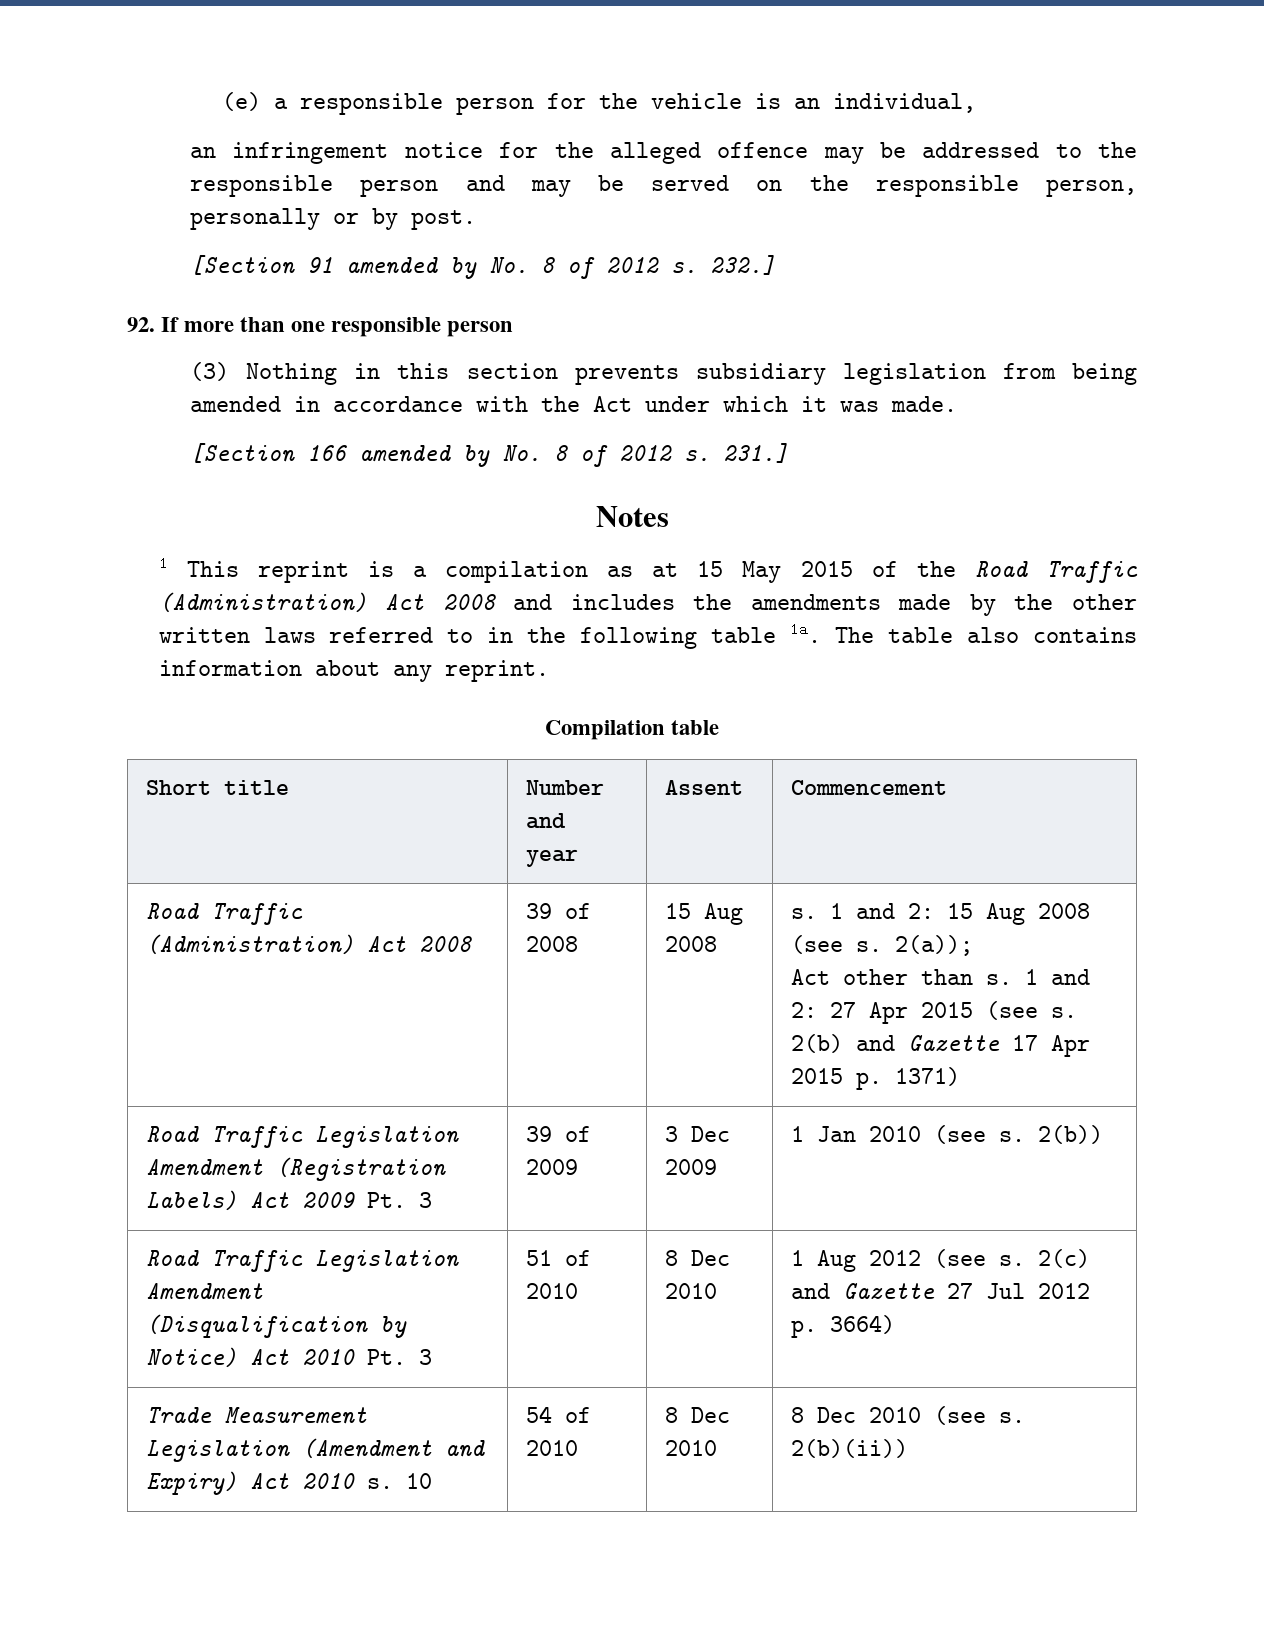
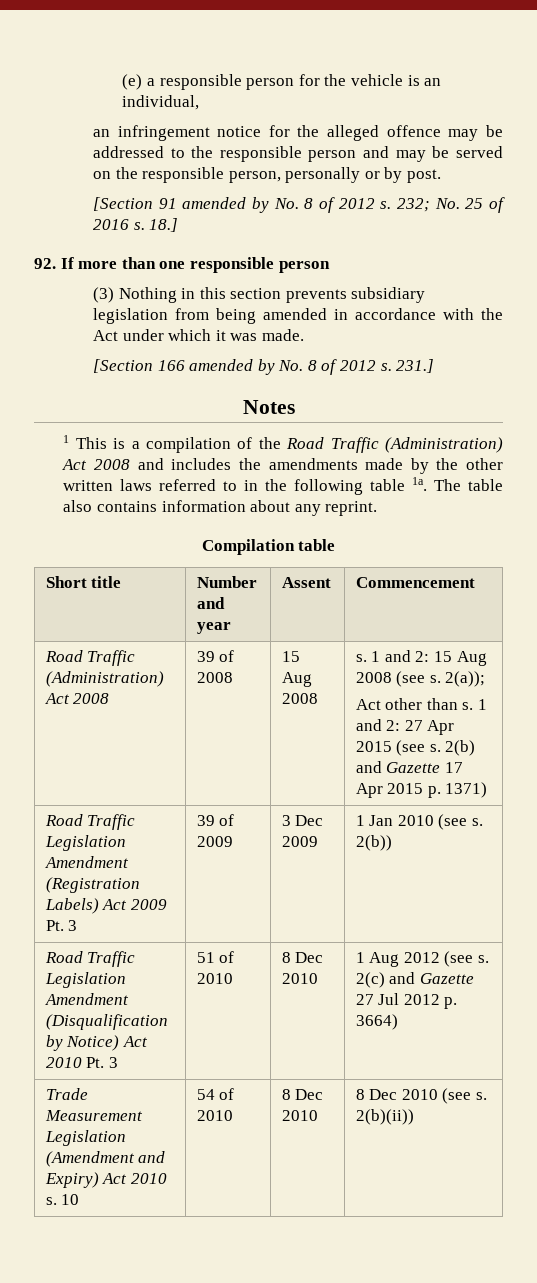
[710,255,776,275] 232.] -> [396,197,506,213] [92,218,179,232] 232; No. 25 of 2016 s. 18.]
[257,561,349,583] reprint -> (107, 443) none
[607,561,853,583] as at 15 May 2015 -> (232, 445) none

